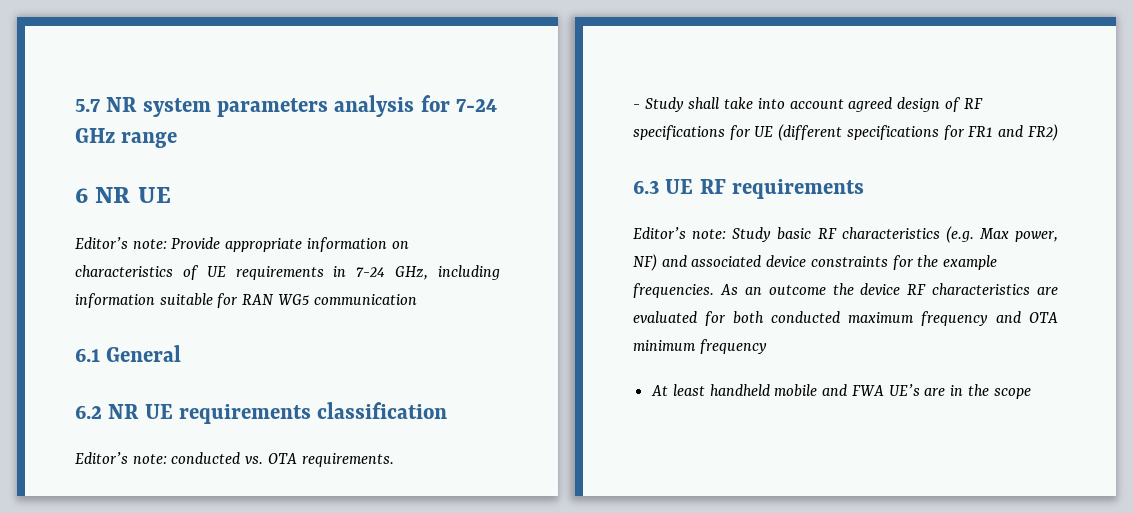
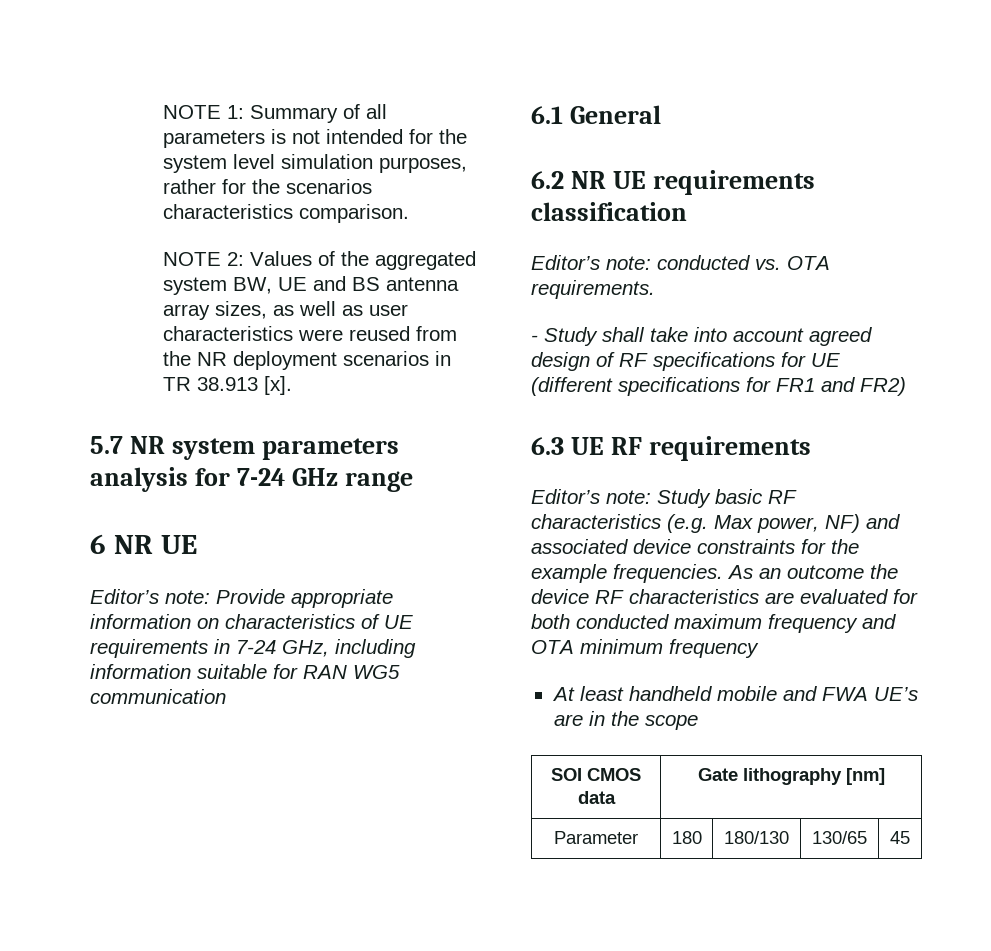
(75, 105) none -> [163,104,388,123] [163,129,468,148] [163,154,468,173] [163,179,373,194] [163,204,410,223] [163,251,477,270] [163,276,460,295] [163,301,409,320] [163,326,458,341] [163,351,452,370] [163,376,293,395] NOTE 1: Summary of all parameters is not intended for the system level simulation purposes, rather for the scenarios characteristics comparison. // NOTE 2: Values of the aggregated system BW, UE and BS antenna array sizes, as well as user characteristics were reused from the NR deployment scenarios in TR 38.913 [x]. //
(1031, 393) none -> [551,768,641,781] [577,791,616,804] [697,768,885,785] [554,831,638,844] [671,831,702,844] [724,831,789,844] [812,831,867,844] [890,831,910,844] // SOI CMOS data | Gate lithography [nm] // Parameter | 180 | 180/130 | 130/65 | 45

